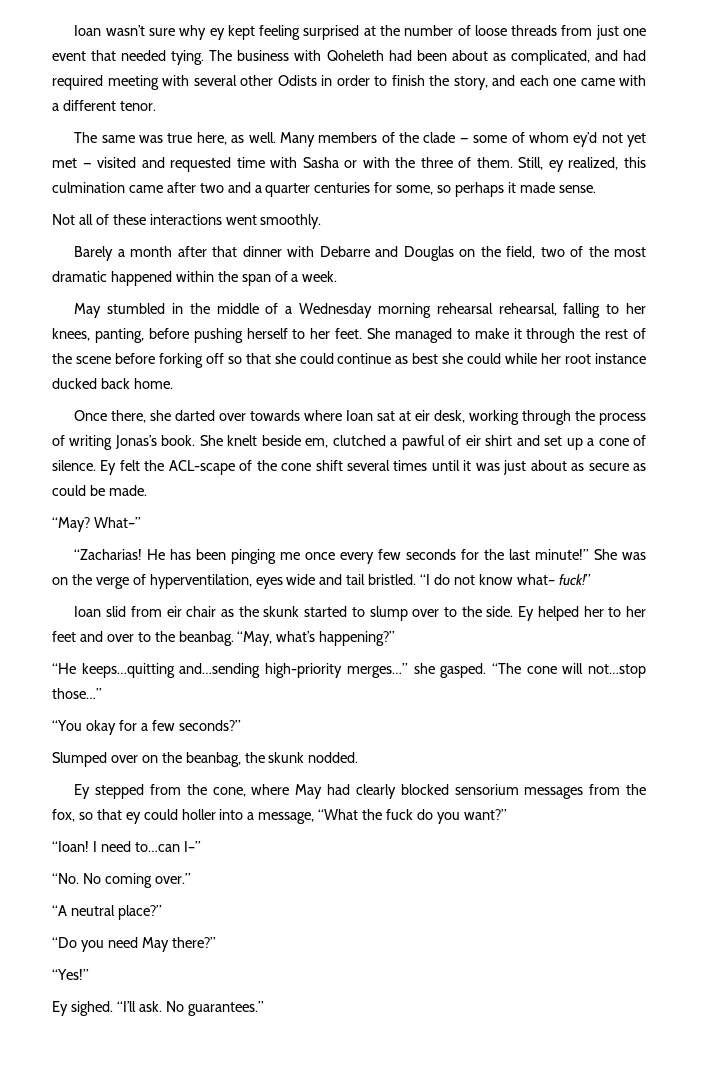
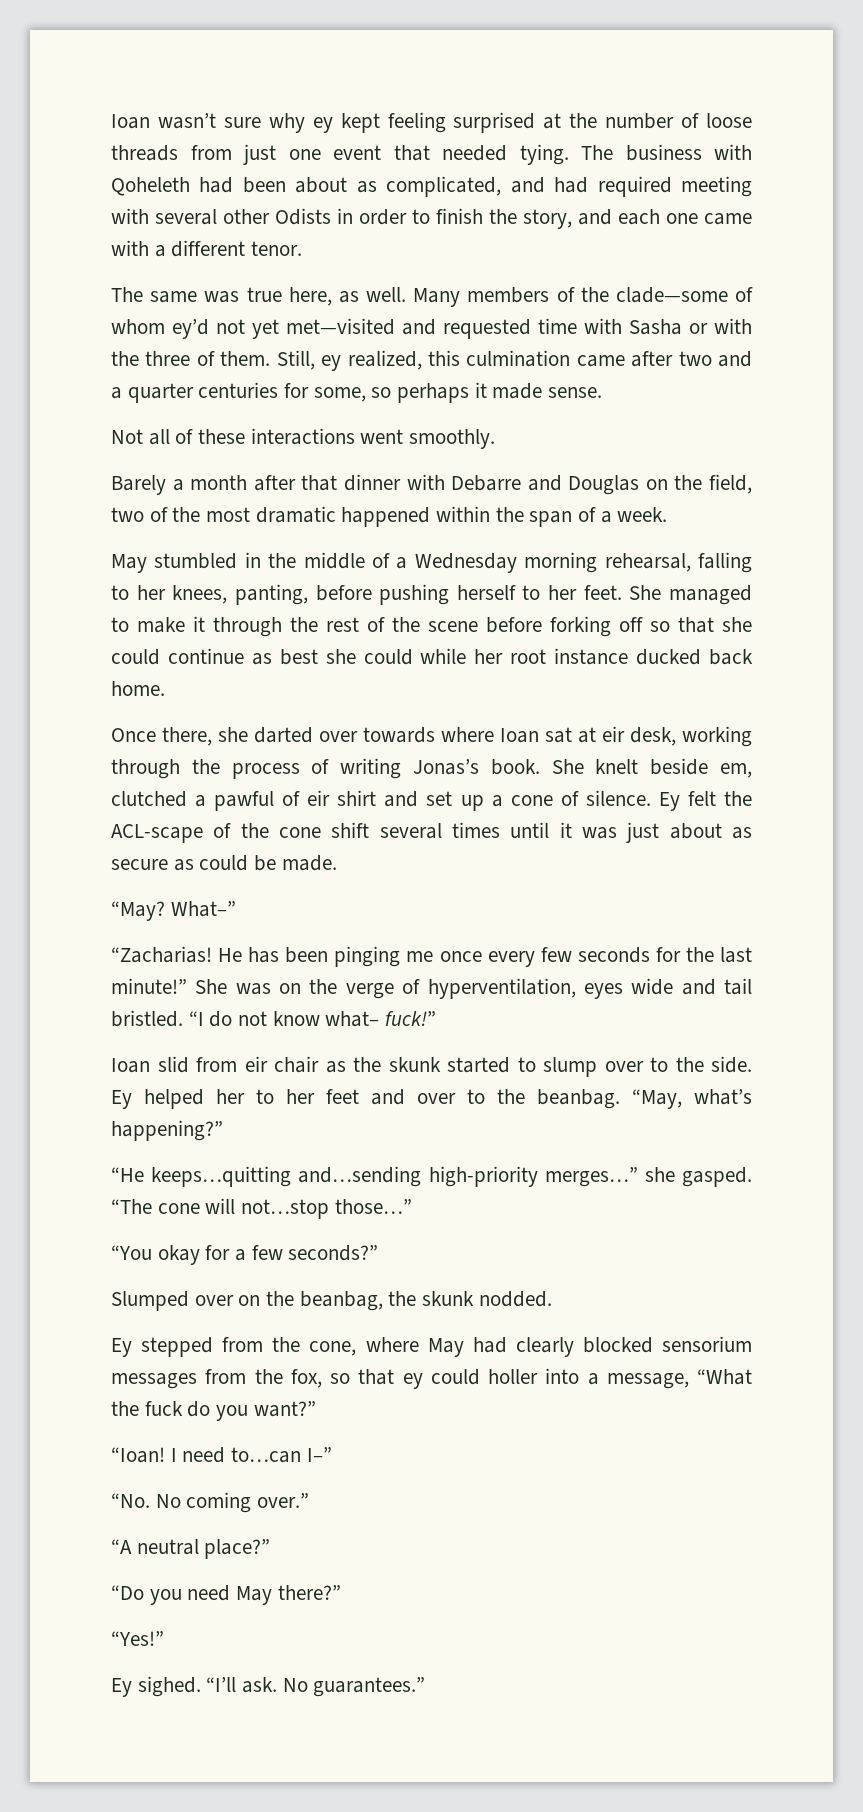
[423,132,508,143] clade — some -> [615,287,728,303] clade—some
[52,157,137,168] met — visited -> [286,318,395,335] met—visited
[436,303,493,314] rehearsal -> (598, 562) none

